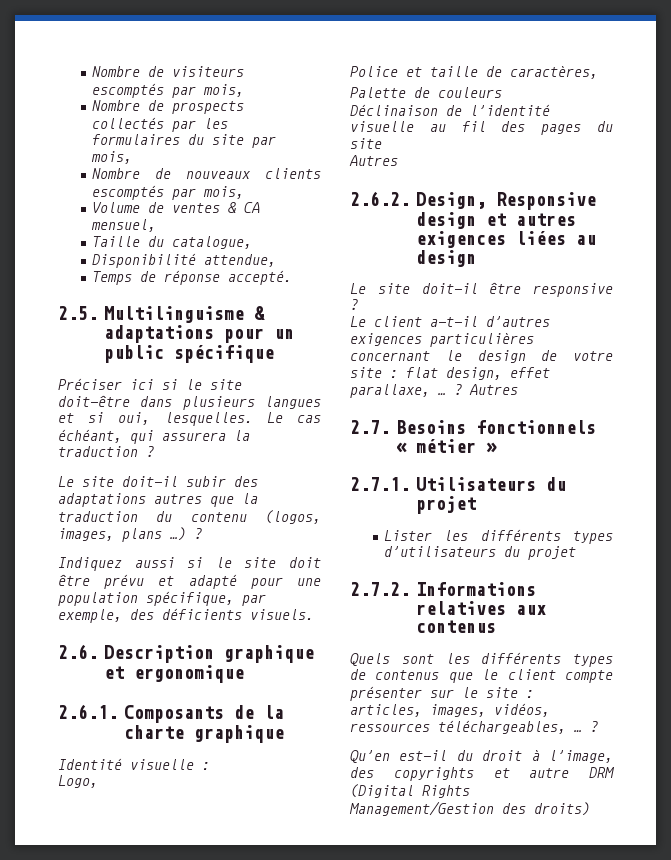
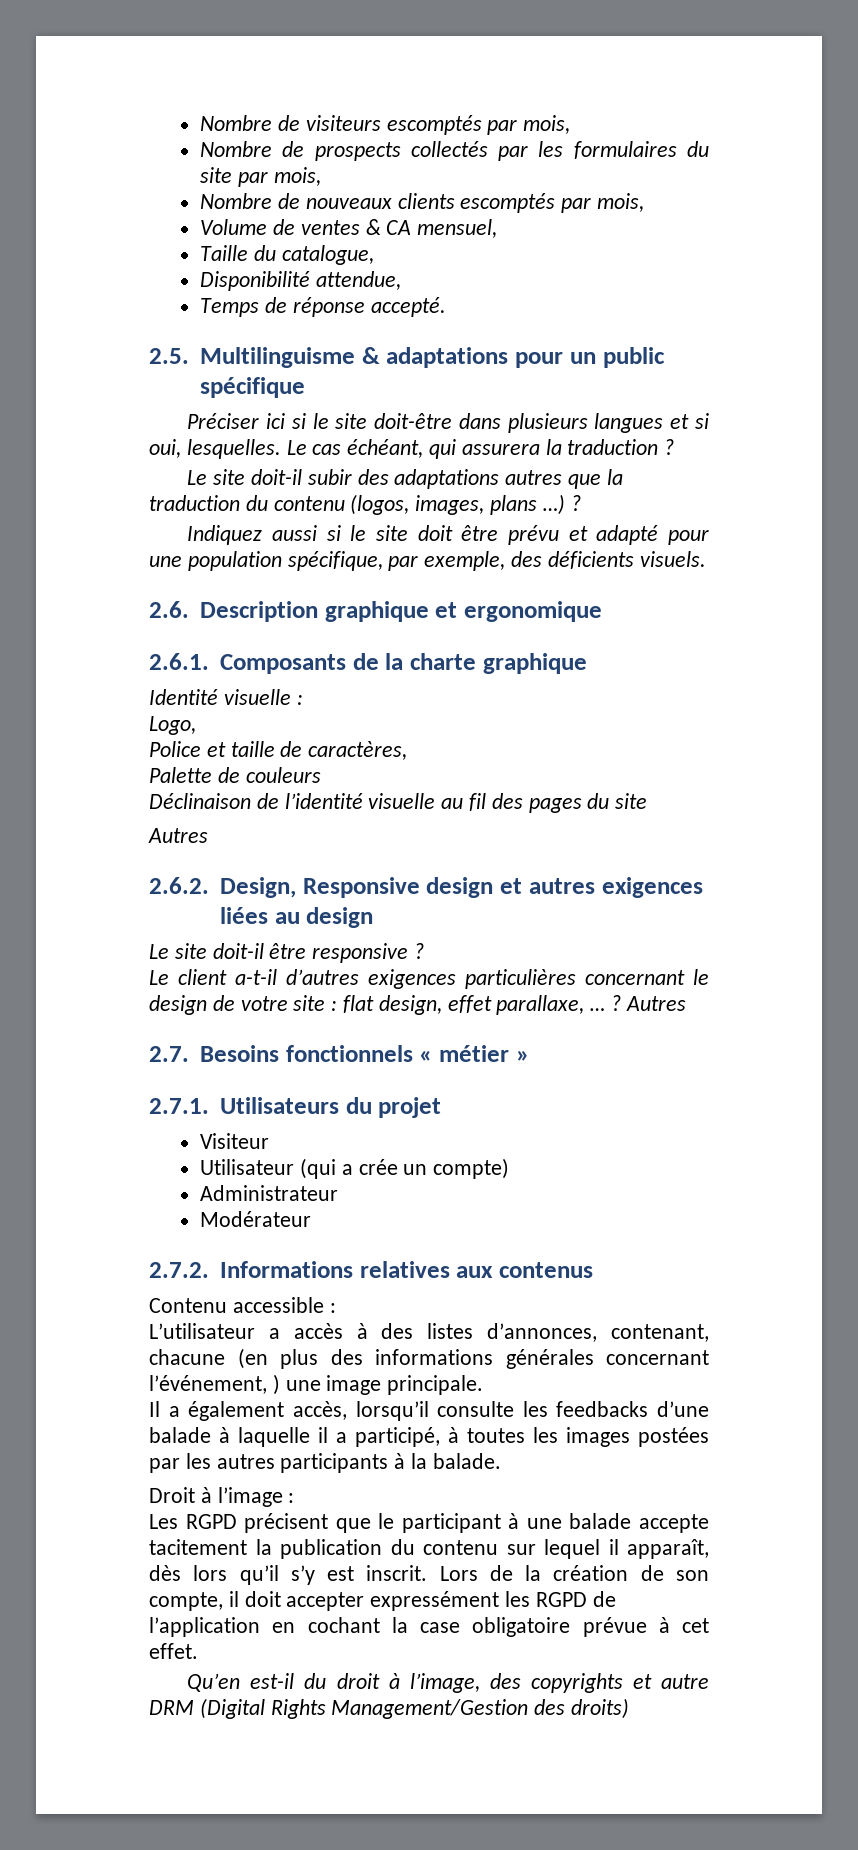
[383,529,613,544] [383,546,576,560] Lister les différents types d’utilisateurs du projet -> [200,1133,270,1149] [200,1158,510,1179] [200,1185,339,1201] [200,1211,312,1227] Visiteur // Utilisateur (qui a crée un compte) // Administrateur // Modérateur
[350,652,613,667] [350,669,613,683] [350,686,534,701] [350,703,550,717] [350,720,598,734] Quels sont les différents types de contenus que le client compte présenter sur le site : articles, images, vidéos, ressources téléchargeables, … ? -> [149,1297,336,1313] [149,1323,709,1342] [149,1348,709,1369] [149,1374,484,1395] [149,1401,709,1421] [149,1427,709,1447] [149,1453,501,1473] [149,1487,295,1507] [149,1513,709,1533] [149,1539,709,1559] [149,1565,709,1585] [149,1591,616,1611] [149,1617,709,1637] [149,1643,198,1659] Contenu accessible : // L’utilisateur a accès à des listes d’annonces, contenant, chacune (en plus des informations générales concernant l’événement, ) une image principale. // Il a également accès, lorsqu’il consulte les feedbacks d’une balade à laquelle il a participé, à toutes les images postées par les autres participants à la balade. // Droit à l’image : // Les RGPD précisent que le participant à une balade accepte tacitement la publication du contenu sur lequel il apparaît, dès lors qu’il s’y est inscrit. Lors de la création de son compte, il doit accepter expressément les RGPD de l’application en cochant la case obligatoire prévue à cet effet.

